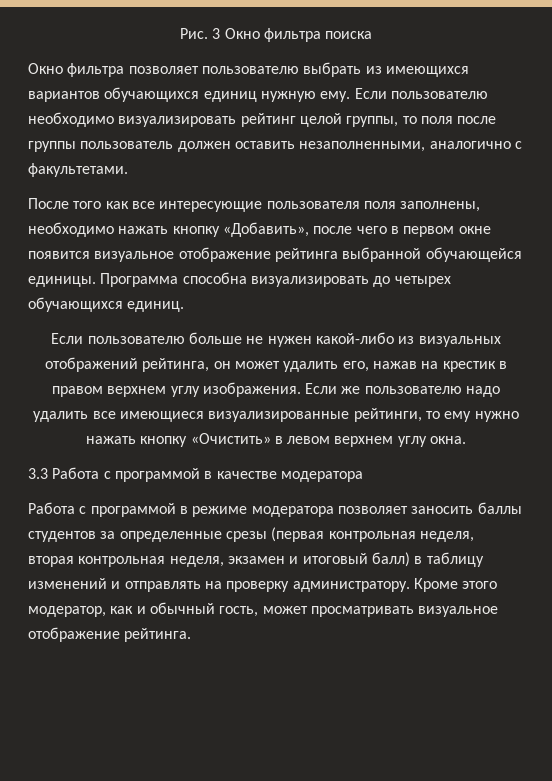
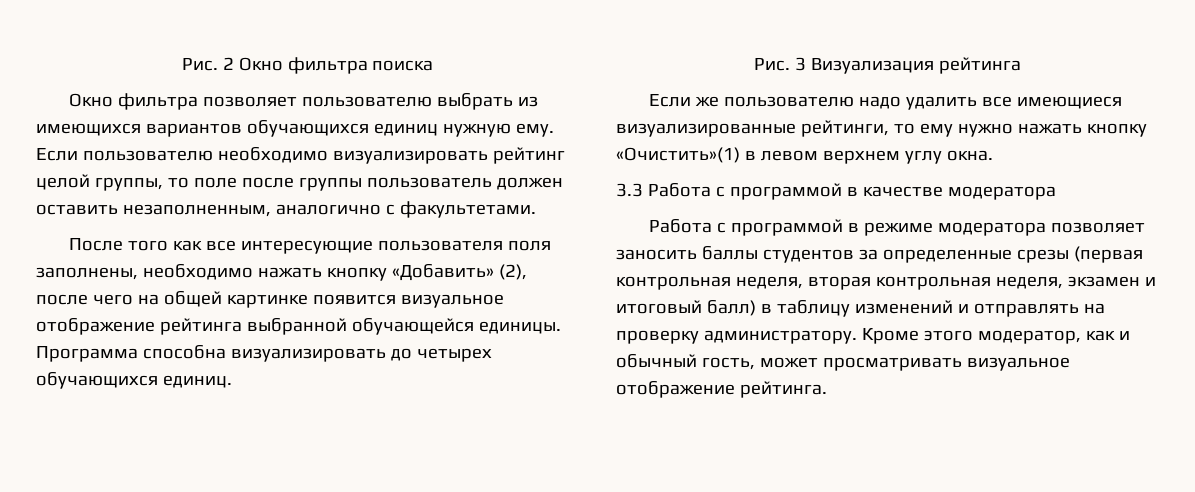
[179,28,221,39] Рис. 3 -> [181,57,234,71] Рис. 2
[420,116,453,124] поля -> [193,177,237,188] поле
[299,141,426,152] незаполненными, -> [122,204,271,217] незаполненным,
[222,222,491,237] «Добавить», после чего в первом окне -> [391,264,527,281] [36,291,308,308] «Добавить» (2), после чего на общей картинке
[51,332,501,347] [45,357,507,372] [51,382,301,397] Если пользователю больше не нужен какой-либо из визуальных отображений рейтинга, он может удалить его, нажав на крестик в правом верхнем углу изображения. -> [754,57,1021,74] Рис. 3 Визуализация рейтинга //
[190,433,271,444] «Очистить» -> [616,147,740,163] «Очистить»(1)

